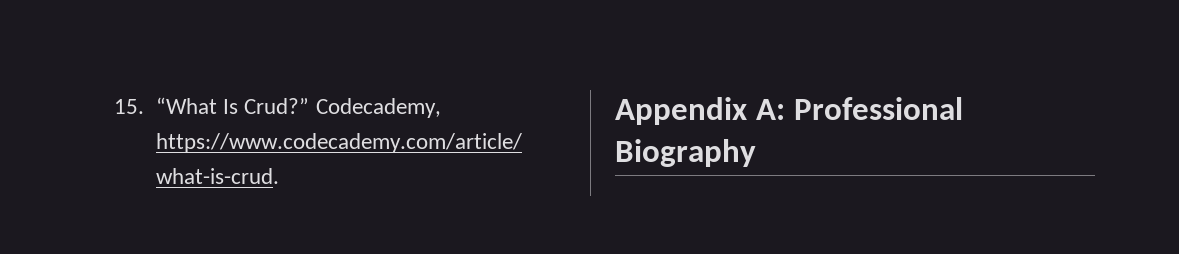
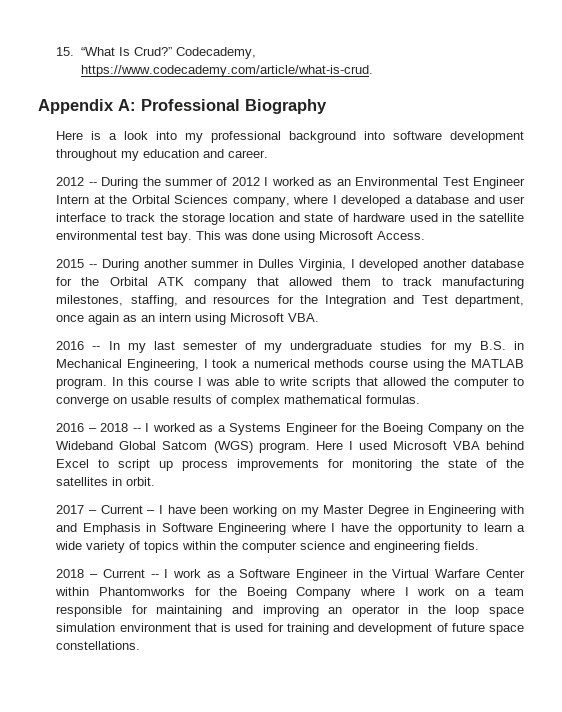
(756, 153) none -> [56,131,524,143] [56,149,269,161] [56,177,525,189] [56,195,525,207] [56,213,524,225] [56,231,426,243] [56,259,524,271] [56,277,524,289] [56,295,524,307] [56,313,320,325] [56,341,524,353] [56,359,524,371] [56,377,524,389] [56,395,421,407] [56,423,524,435] [56,441,524,453] [56,459,524,471] [56,477,156,486] [56,505,524,517] [56,523,525,535] [55,541,480,553] [56,569,525,581] [55,587,524,599] [56,605,524,617] [56,623,524,635] [56,641,141,650] // Here is a look into my professional background into software development throughout my education and career. // 2012 -- During the summer of 2012 I worked as an Environmental Test Engineer Intern at the Orbital Sciences company, where I developed a database and user interface to track the storage location and state of hardware used in the satellite environmental test bay. This was done using Microsoft Access. // 2015 -- During another summer in Dulles Virginia, I developed another database for the Orbital ATK company that allowed them to track manufacturing milestones, staffing, and resources for the Integration and Test department, once again as an intern using Microsoft VBA. // 2016 -- In my last semester of my undergraduate studies for my B.S. in Mechanical Engineering, I took a numerical methods course using the MATLAB program. In this course I was able to write scripts that allowed the computer to converge on usable results of complex mathematical formulas. // 2016 – 2018 -- I worked as a Systems Engineer for the Boeing Company on the Wideband Global Satcom (WGS) program. Here I used Microsoft VBA behind Excel to script up process improvements for monitoring the state of the satellites in orbit. // 2017 – Current – I have been working on my Master Degree in Engineering with and Emphasis in Software Engineering where I have the opportunity to learn a wide variety of topics within the computer science and engineering fields. // 2018 – Current -- I work as a Software Engineer in the Virtual Warfare Center within Phantomworks for the Boeing Company where I work on a team responsible for maintaining and improving an operator in the loop space simulation environment that is used for training and development of future space constellations.

